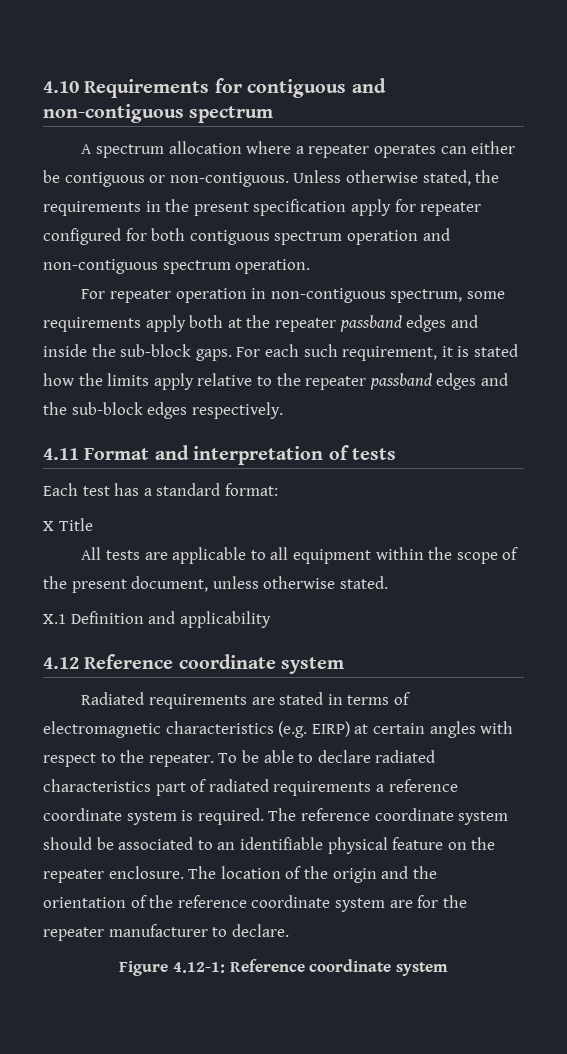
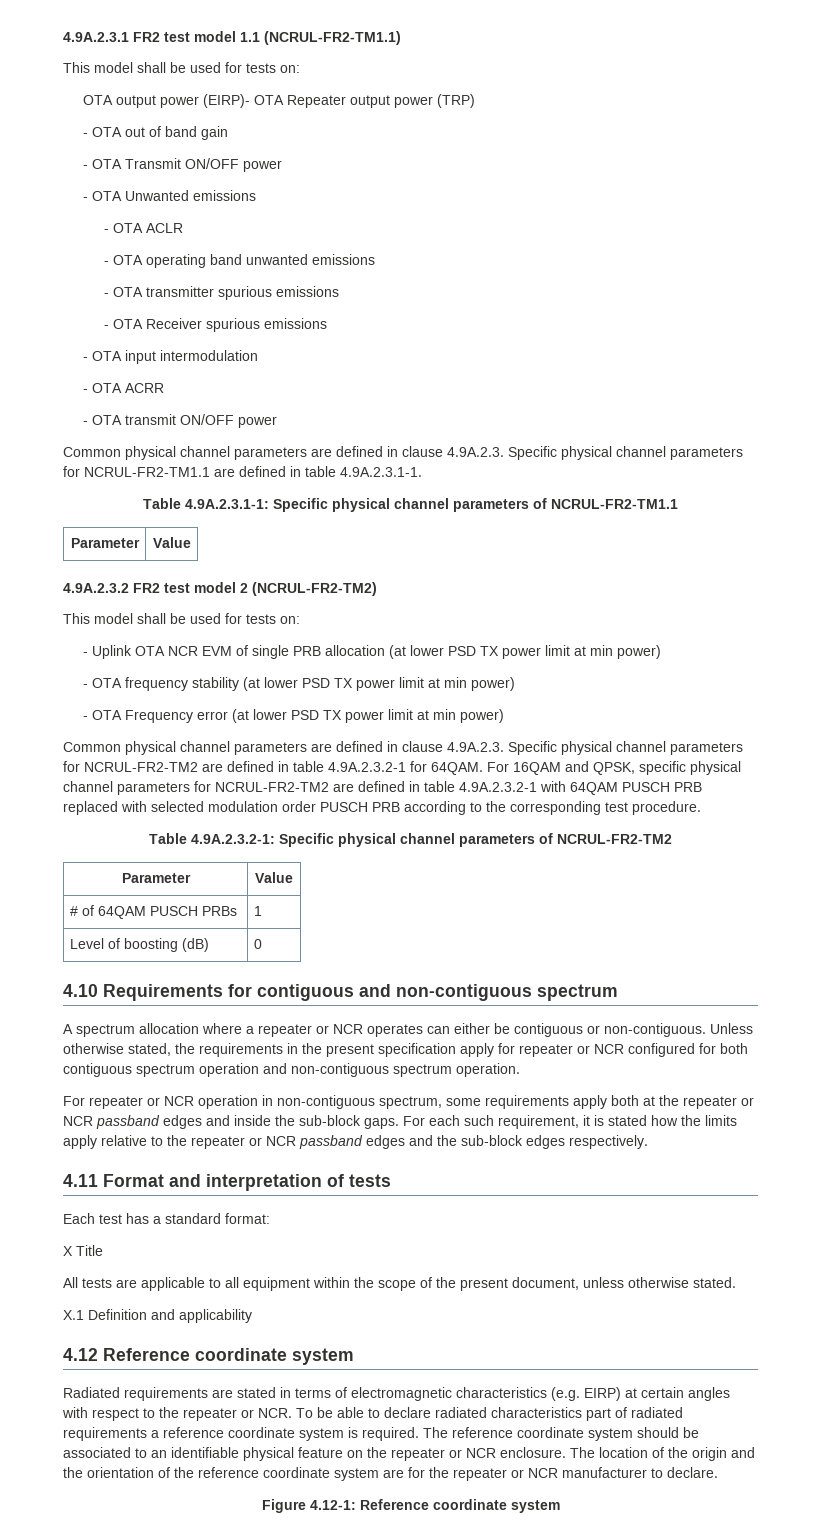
(43, 87) none -> [63,31,401,45] [63,62,300,73] [83,94,476,108] [83,126,229,140] [83,158,283,172] [83,190,257,201] [103,223,183,233] [103,254,375,268] [103,286,339,300] [103,318,327,332] [83,350,259,364] [83,383,165,393] [83,414,278,428] [63,446,743,460] [63,466,422,477] [143,498,678,512] [70,538,140,548] [152,537,191,548] [63,582,377,596] [63,613,300,624] [83,645,662,659] [83,677,516,691] [83,709,505,723] [63,741,743,755] [63,761,741,775] [63,781,702,795] [63,801,701,815] [149,833,672,847] [121,873,191,883] [255,872,293,883] [69,905,237,919] [253,906,262,916] [69,938,209,952] [253,939,262,949] 4.9A.2.3.1 FR2 test model 1.1 (NCRUL-FR2-TM1.1) // This model shall be used for tests on: // OTA output power (EIRP)- OTA Repeater output power (TRP) // - OTA out of band gain // - OTA Transmit ON/OFF power // - OTA Unwanted emissions // - OTA ACLR // - OTA operating band unwanted emissions // - OTA transmitter spurious emissions // - OTA Receiver spurious emissions // - OTA input intermodulation // - OTA ACRR // - OTA transmit ON/OFF power // Common physical channel parameters are defined in clause 4.9A.2.3. Specific physical channel parameters for NCRUL-FR2-TM1.1 are defined in table 4.9A.2.3.1-1. // Table 4.9A.2.3.1-1: Specific physical channel parameters of NCRUL-FR2-TM1.1 // Parameter | Value // 4.9A.2.3.2 FR2 test model 2 (NCRUL-FR2-TM2) // This model shall be used for tests on: // - Uplink OTA NCR EVM of single PRB allocation (at lower PSD TX power limit at min power) // - OTA frequency stability (at lower PSD TX power limit at min power) // - OTA Frequency error (at lower PSD TX power limit at min power) // Common physical channel parameters are defined in clause 4.9A.2.3. Specific physical channel parameters for NCRUL-FR2-TM2 are defined in table 4.9A.2.3.2-1 for 64QAM. For 16QAM and QPSK, specific physical channel parameters for NCRUL-FR2-TM2 are defined in table 4.9A.2.3.2-1 with 64QAM PUSCH PRB replaced with selected modulation order PUSCH PRB according to the corresponding test procedure. // Table 4.9A.2.3.2-1: Specific physical channel parameters of NCRUL-FR2-TM2 // Parameter | Value // # of 64QAM PUSCH PRBs | 1 // Level of boosting (dB) | 0 //
(370, 151) none -> [316,1024,363,1034] or NCR
(482, 209) none -> [577,1044,624,1054] or NCR
(172, 296) none -> [147,1096,194,1106] or NCR
(336, 325) none -> [741,1097,754,1106] [63,1116,93,1126] or NCR
(367, 383) none -> [249,1136,296,1146] or NCR
[148,753,214,767] repeater. -> [183,1408,292,1421] repeater or NCR.
(104, 876) none -> [449,1448,496,1458] or NCR
(104, 934) none -> [511,1468,558,1478] or NCR

